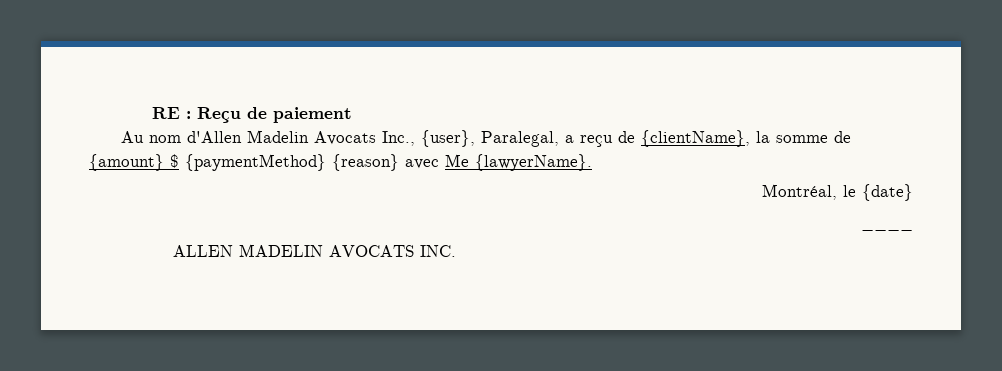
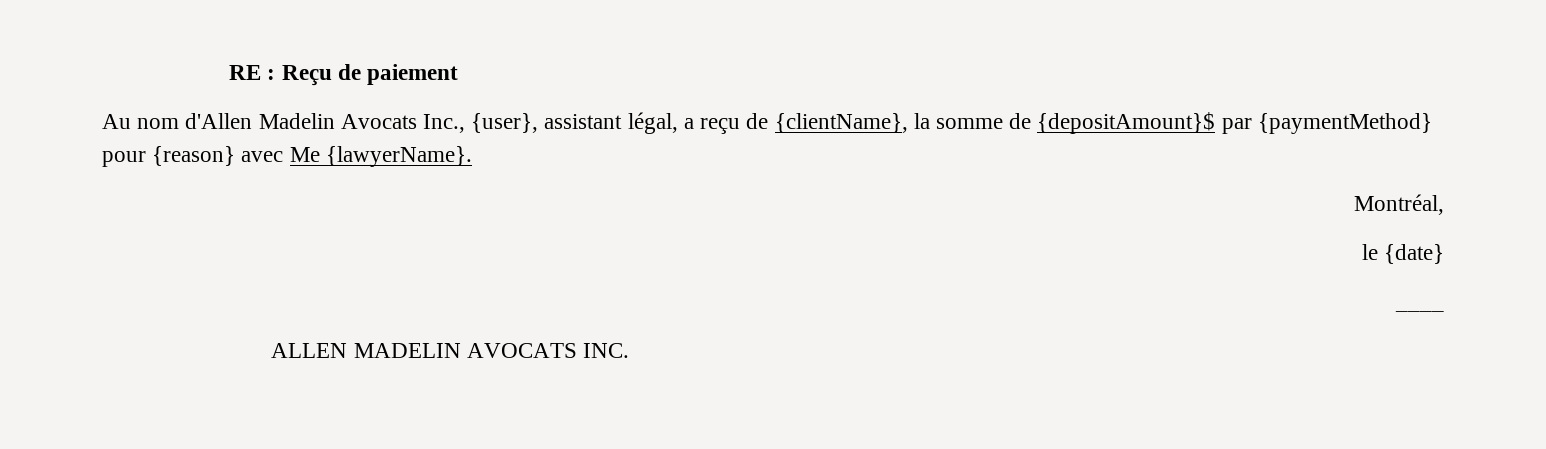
[481,131,560,147] Paralegal, -> [544,112,678,134] assistant légal,
[89,154,326,171] {amount} $ {paymentMethod} -> [1037,112,1432,134] [102,151,146,167] {depositAmount}$ par {paymentMethod} pour
(837, 192) none -> (1444, 204) //

